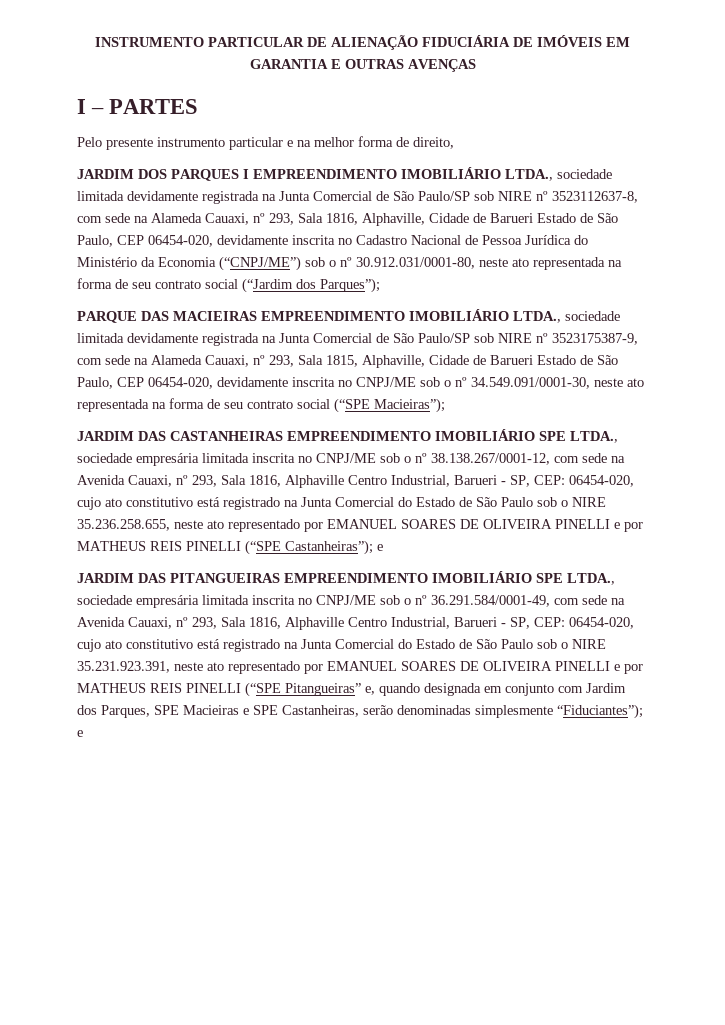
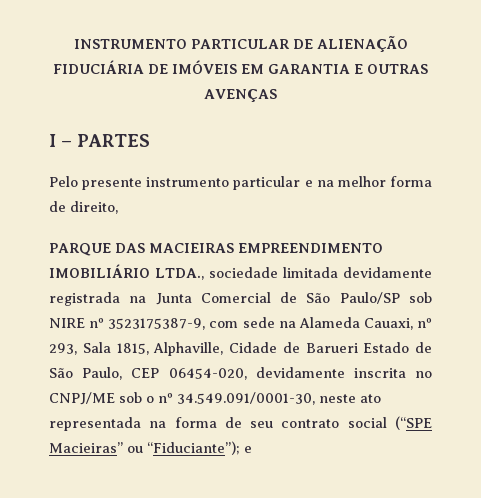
[77,167,612,181] [77,191,638,204] [77,213,618,226] [77,235,588,247] [77,256,622,271] [77,278,380,293] // JARDIM DOS PARQUES I EMPREENDIMENTO IMOBILIÁRIO LTDA., sociedade limitada devidamente registrada na Junta Comercial de São Paulo/SP sob NIRE nº 3523112637-8, com sede na Alameda Cauaxi, nº 293, Sala 1816, Alphaville, Cidade de Barueri Estado de São Paulo, CEP 06454-020, devidamente inscrita no Cadastro Nacional de Pessoa Jurídica do Ministério da Economia (“CNPJ/ME”) sob o nº 30.912.031/0001-80, neste ato representada na forma de seu contrato social (“Jardim dos Parques”); -> (118, 207) none
[374,398,445,413] [77,429,618,443] [77,453,625,466] [77,475,634,488] [77,497,606,510] [77,519,643,532] [77,540,383,555] [77,571,615,585] [77,595,625,608] [77,617,634,630] [77,639,606,652] [77,661,643,674] [77,682,626,697] [77,704,643,719] Macieiras”); // JARDIM DAS CASTANHEIRAS EMPREENDIMENTO IMOBILIÁRIO SPE LTDA., sociedade empresária limitada inscrita no CNPJ/ME sob o nº 38.138.267/0001-12, com sede na Avenida Cauaxi, nº 293, Sala 1816, Alphaville Centro Industrial, Barueri - SP, CEP: 06454-020, cujo ato constitutivo está registrado na Junta Comercial do Estado de São Paulo sob o NIRE 35.236.258.655, neste ato representado por EMANUEL SOARES DE OLIVEIRA PINELLI e por MATHEUS REIS PINELLI (“SPE Castanheiras”); e // JARDIM DAS PITANGUEIRAS EMPREENDIMENTO IMOBILIÁRIO SPE LTDA., sociedade empresária limitada inscrita no CNPJ/ME sob o nº 36.291.584/0001-49, com sede na Avenida Cauaxi, nº 293, Sala 1816, Alphaville Centro Industrial, Barueri - SP, CEP: 06454-020, cujo ato constitutivo está registrado na Junta Comercial do Estado de São Paulo sob o NIRE 35.231.923.391, neste ato representado por EMANUEL SOARES DE OLIVEIRA PINELLI e por MATHEUS REIS PINELLI (“SPE Pitangueiras” e, quando designada em conjunto com Jardim dos Parques, SPE Macieiras e SPE Castanheiras, serão denominadas simplesmente “Fiduciantes”); -> [49,441,240,455] Macieiras” ou “Fiduciante”);

